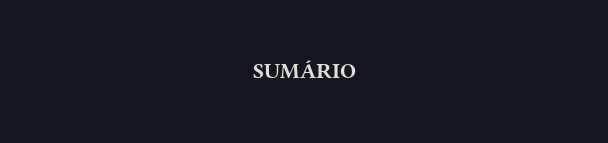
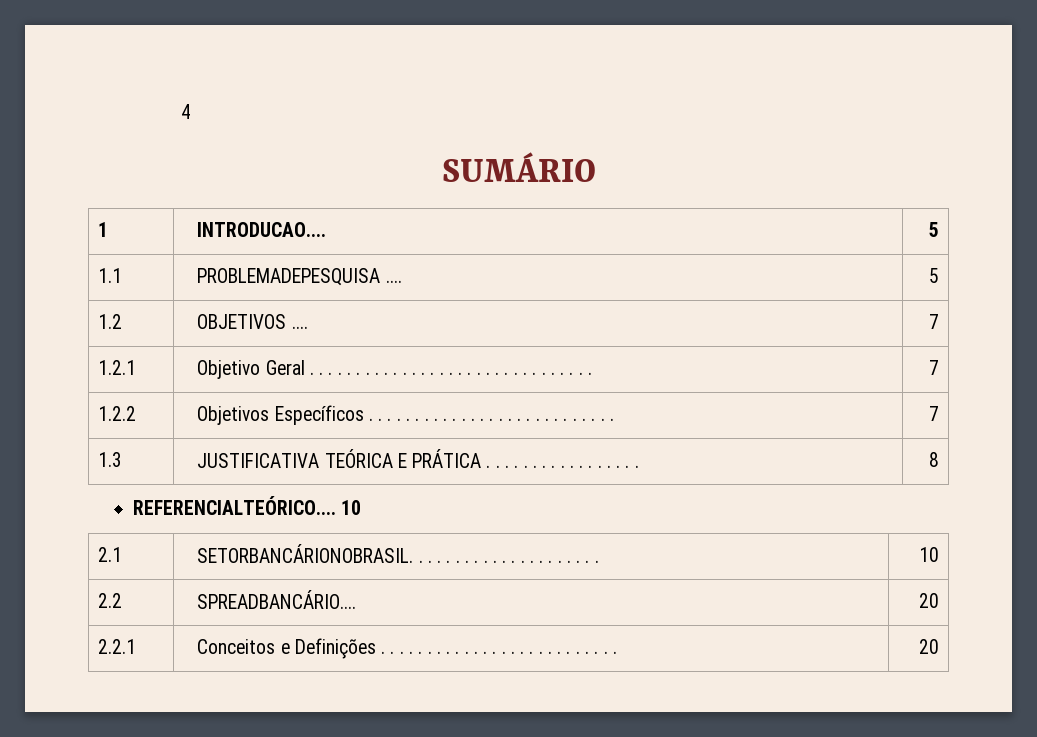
(252, 69) none -> [181,104,192,119] 4 //
(356, 69) none -> [98,222,109,237] [197,222,327,237] [928,222,939,237] [98,268,123,283] [197,268,402,286] [928,268,939,283] [98,314,123,329] [197,314,308,329] [928,314,939,329] [98,360,137,375] [197,360,592,379] [928,360,939,375] [98,406,137,421] [197,405,614,425] [928,406,939,421] [98,452,123,467] [197,449,639,468] [928,452,939,467] [132,496,362,515] [98,547,123,562] [197,544,599,563] [918,547,939,562] [98,593,123,608] [197,590,357,609] [918,593,939,608] [98,639,137,654] [197,638,617,659] [918,639,939,654] // 1 | INTRODUCAO.... | 5 // 1.1 | PROBLEMADEPESQUISA .... | 5 // 1.2 | OBJETIVOS .... | 7 // 1.2.1 | Objetivo Geral . . . . . . . . . . . . . . . . . . . . . . . . . . . . . . . | 7 // 1.2.2 | Objetivos Específicos . . . . . . . . . . . . . . . . . . . . . . . . . . . | 7 // 1.3 | JUSTIFICATIVA TEÓRICA E PRÁTICA . . . . . . . . . . . . . . . . . | 8 // REFERENCIALTEÓRICO.... 10 // 2.1 | SETORBANCÁRIONOBRASIL. . . . . . . . . . . . . . . . . . . . . | 10 // 2.2 | SPREADBANCÁRIO.... | 20 // 2.2.1 | Conceitos e Definições . . . . . . . . . . . . . . . . . . . . . . . . . . | 20

